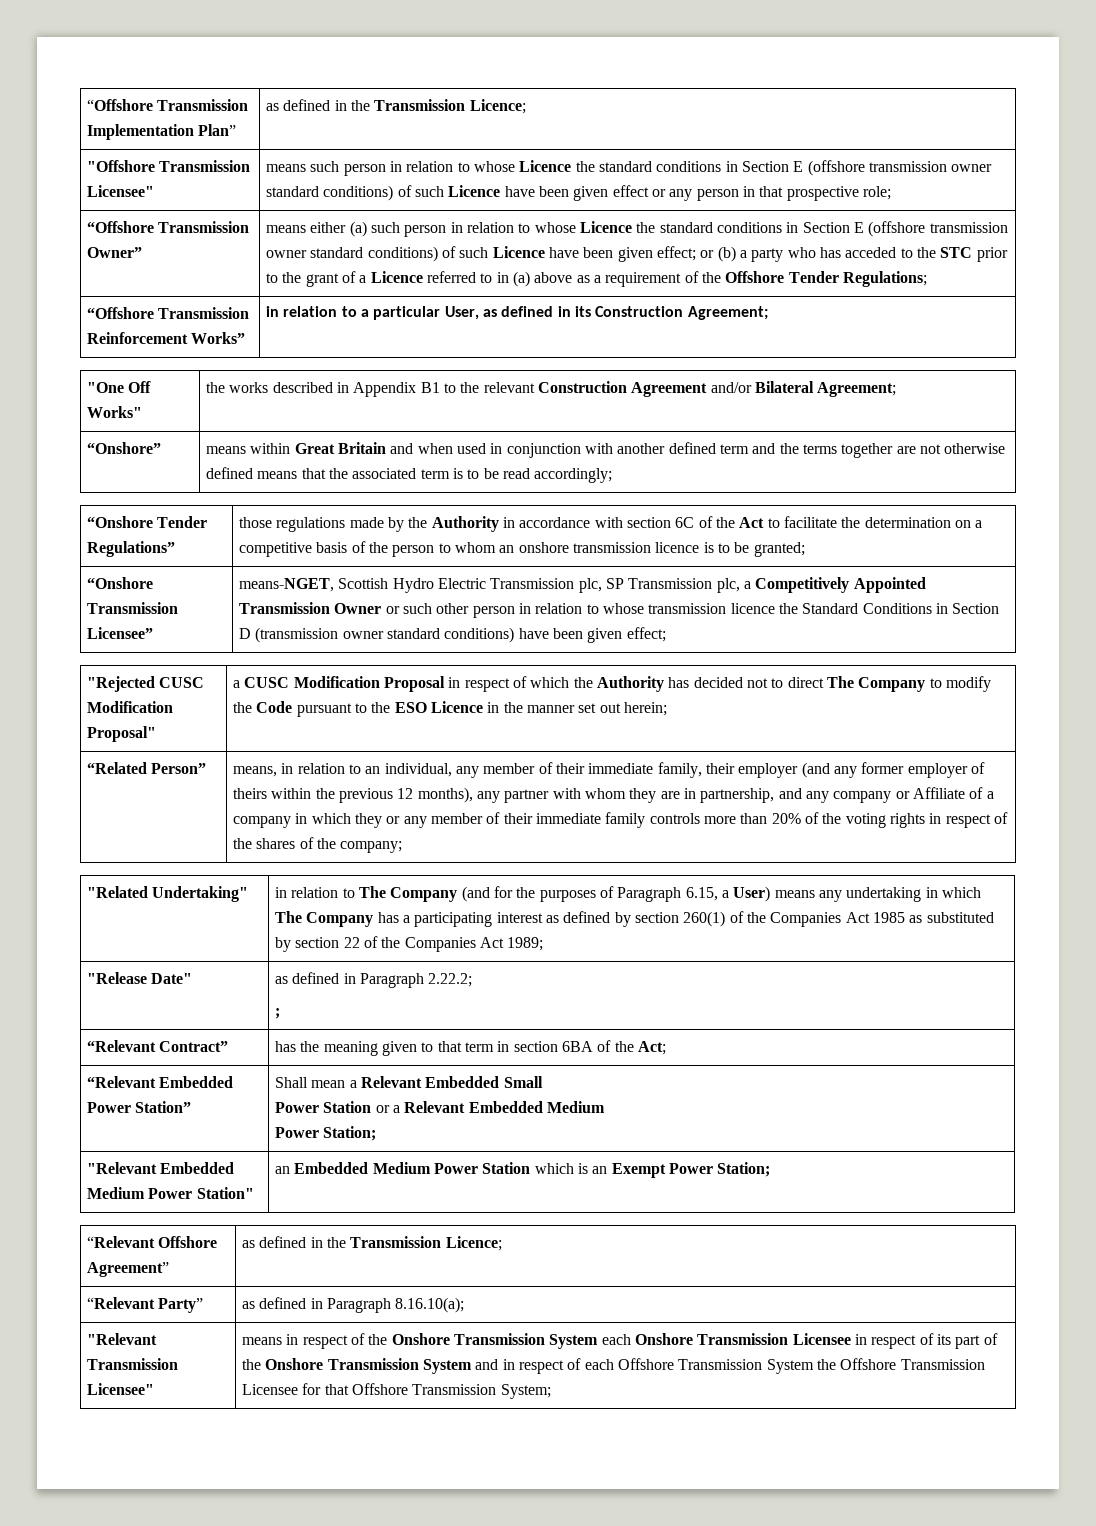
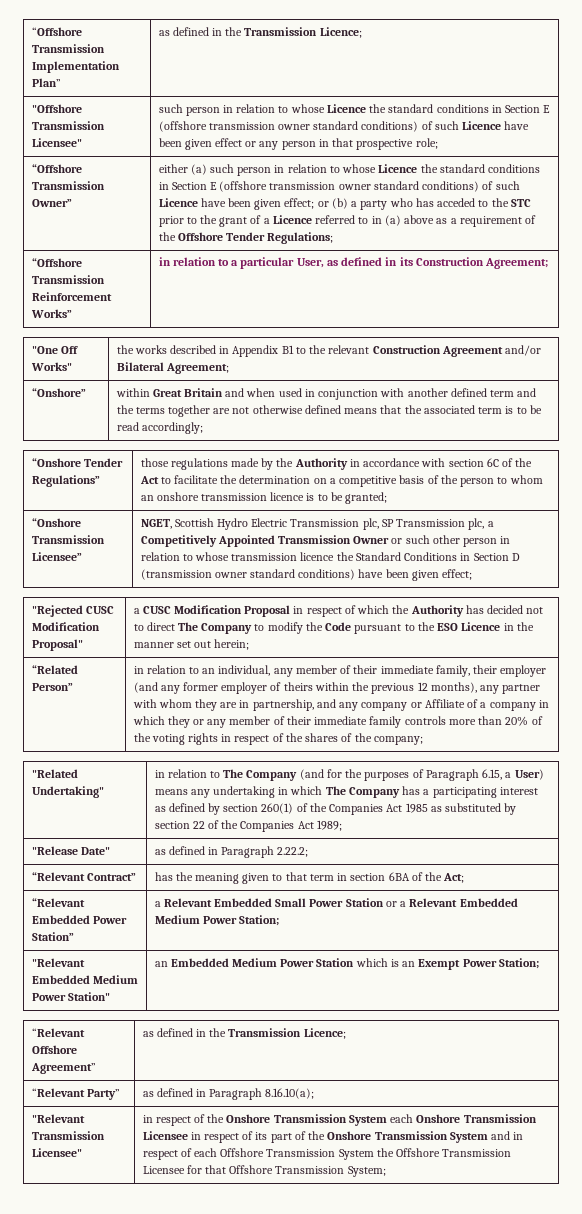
[266,164,307,172] means -> (82, 142) none
[266,225,307,233] means -> (72, 203) none
[206,446,247,454] means -> (86, 392) none
[239,578,335,592] means-NGET, -> [140,519,172,529] NGET,
[233,766,278,777] means, -> (73, 687) none
[275,1008,281,1019] // ; -> (309, 852) none
[275,1077,346,1088] Shall mean -> (74, 936) none
(543, 1082) // -> (307, 902) none
(606, 1107) // -> (200, 919) none
[242,1337,283,1345] means -> (82, 1152) none

